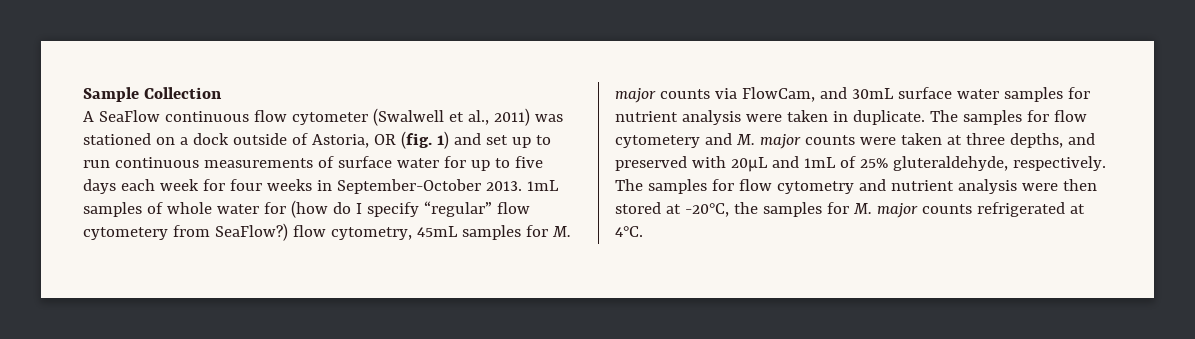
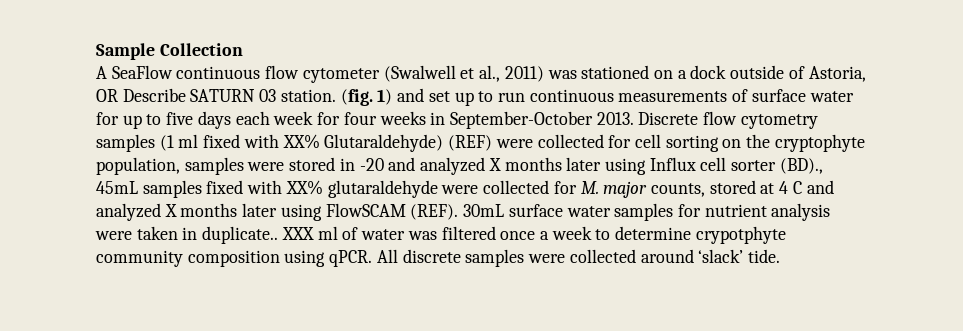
(396, 139) none -> [122,88,336,102] Describe SATURN 03 station.
[526,180,559,191] [83,200,530,218] [83,223,571,241] [615,87,847,103] 1mL samples of whole water for (how do I specify “regular” flow cytometery from SeaFlow?) flow cytometry, 45mL samples for M. major counts via FlowCam, and -> [638,111,818,129] [96,134,865,152] [96,157,823,175] [96,180,834,198] [96,203,459,221] Discrete flow cytometry samples (1 ml fixed with XX% Glutaraldehyde) (REF) were collected for cell sorting on the cryptophyte population, samples were stored in -20 and analyzed X months later using Influx cell sorter (BD)., 45mL samples fixed with XX% glutaraldehyde were collected for M. major counts, stored at 4 C and analyzed X months later using FlowSCAM (REF).
[852,110,1087,125] [615,133,1095,149] [615,156,1106,172] [615,179,1097,194] [615,202,1085,218] [615,226,643,237] duplicate. The samples for flow cytometery and M. major counts were taken at three depths, and preserved with 20μL and 1mL of 25% gluteraldehyde, respectively. The samples for flow cytometry and nutrient analysis were then stored at -20°C, the samples for M. major counts refrigerated at 4°C. -> [202,226,786,244] [96,249,780,267] duplicate.. XXX ml of water was filtered once a week to determine crypotphyte community composition using qPCR. All discrete samples were collected around ‘slack’ tide.

